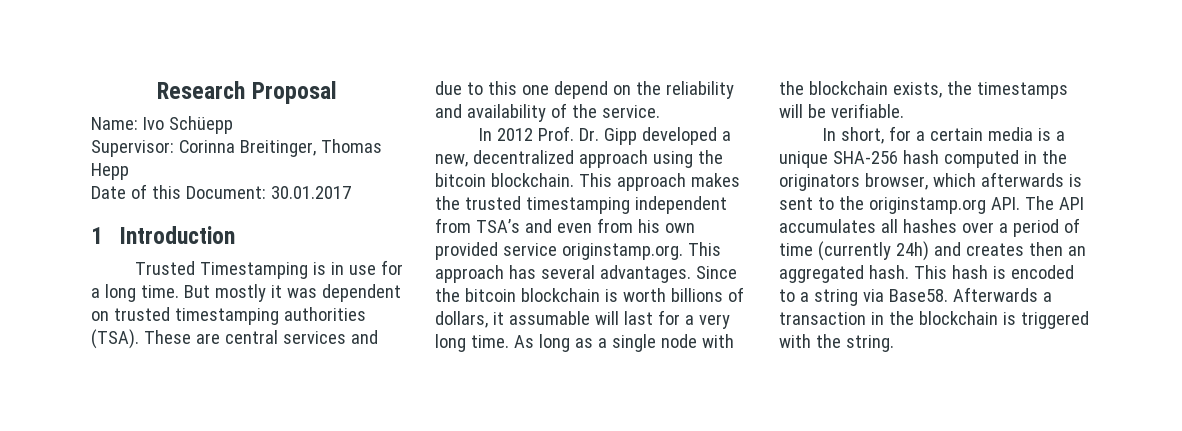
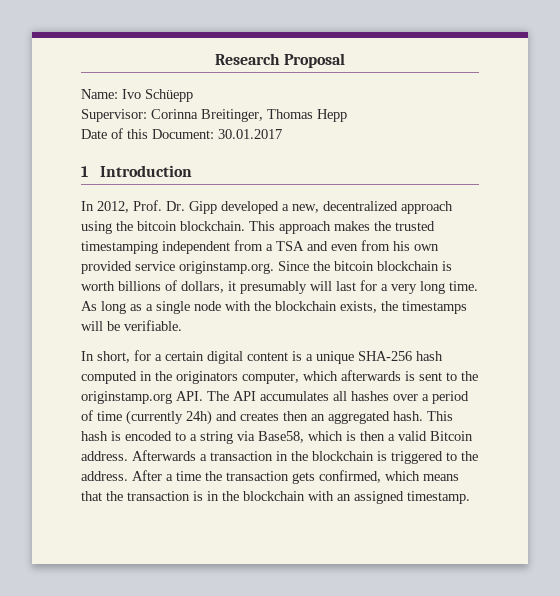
[134,260,403,279] [91,284,401,302] [91,307,366,325] [91,329,378,349] [435,81,734,99] [435,103,660,122] [478,128,533,141] // Trusted Timestamping is in use for a long time. But mostly it was dependent on trusted timestamping authorities (TSA). These are central services and due to this one depend on the reliability and availability of the service. // In 2012 -> [81,201,129,213] // In 2012,
[475,219,520,233] TSA’s -> [266,241,304,251] a TSA
[687,242,721,256] [435,265,691,283] This approach has several advantages. -> (274, 267) none
[508,311,590,325] assumable -> [240,281,307,294] presumably
[987,127,1033,141] media -> [207,351,288,364] digital content
[864,173,928,190] browser, -> [242,372,299,384] computer,
[888,289,948,302] Base58. -> [258,431,473,443] [81,451,128,461] Base58, which is then a valid Bitcoin address.
[779,334,894,352] with the string. -> [446,451,478,461] [81,470,459,484] [81,491,470,504] to the address. After a time the transaction gets confirmed, which means that the transaction is in the blockchain with an assigned timestamp.

